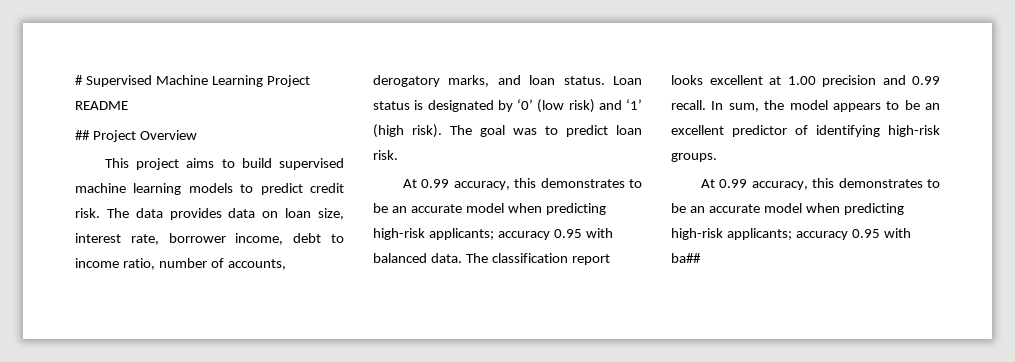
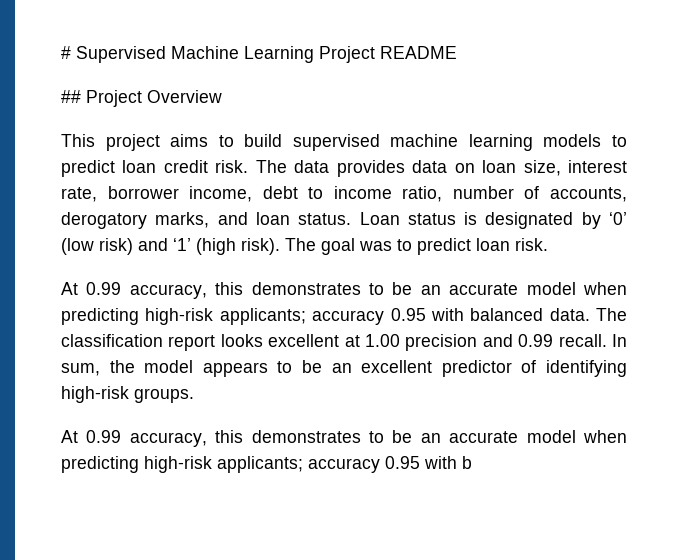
(303, 189) none -> [122,160,157,173] loan
[671,253,701,263] ba## -> [462,456,472,469] b

